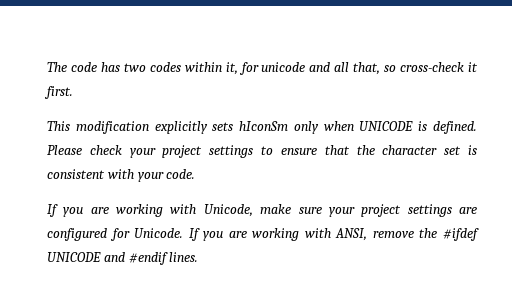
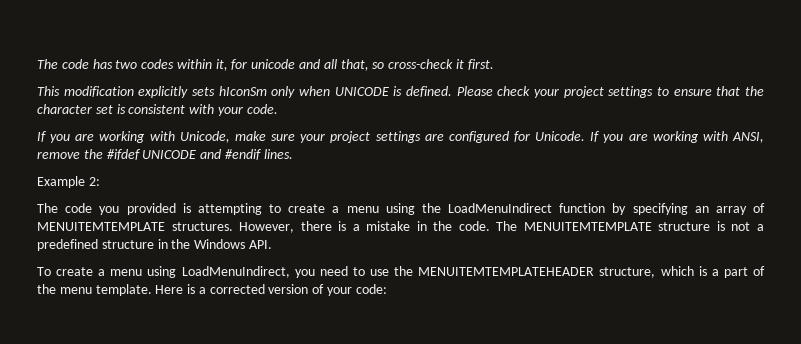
(199, 257) none -> [37,176,100,188] [37,203,765,215] [37,221,764,233] [37,239,272,251] [37,266,766,278] [37,284,387,296] // Example 2: // The code you provided is attempting to create a menu using the LoadMenuIndirect function by specifying an array of MENUITEMTEMPLATE structures. However, there is a mistake in the code. The MENUITEMTEMPLATE structure is not a predefined structure in the Windows API. // To create a menu using LoadMenuIndirect, you need to use the MENUITEMTEMPLATEHEADER structure, which is a part of the menu template. Here is a corrected version of your code:

